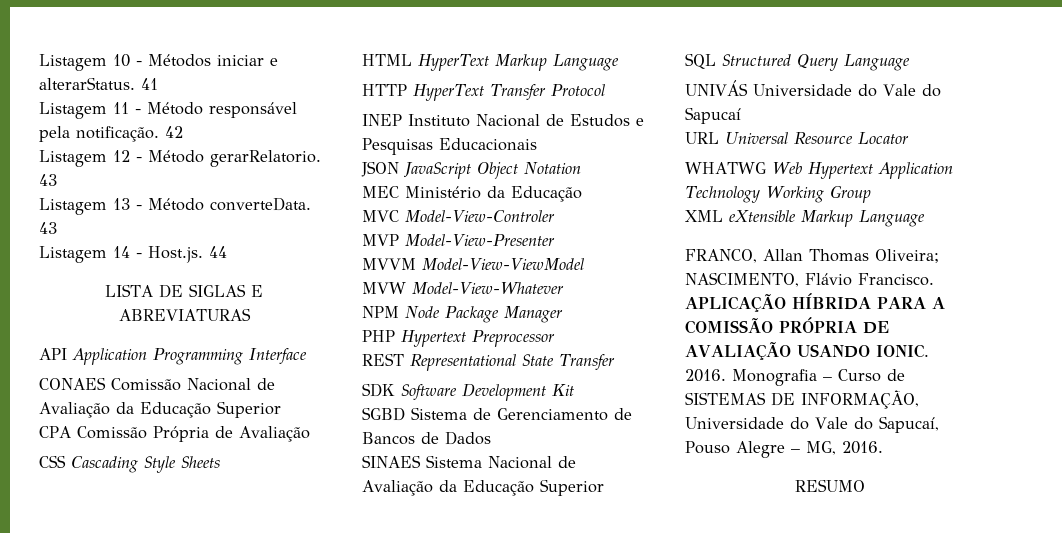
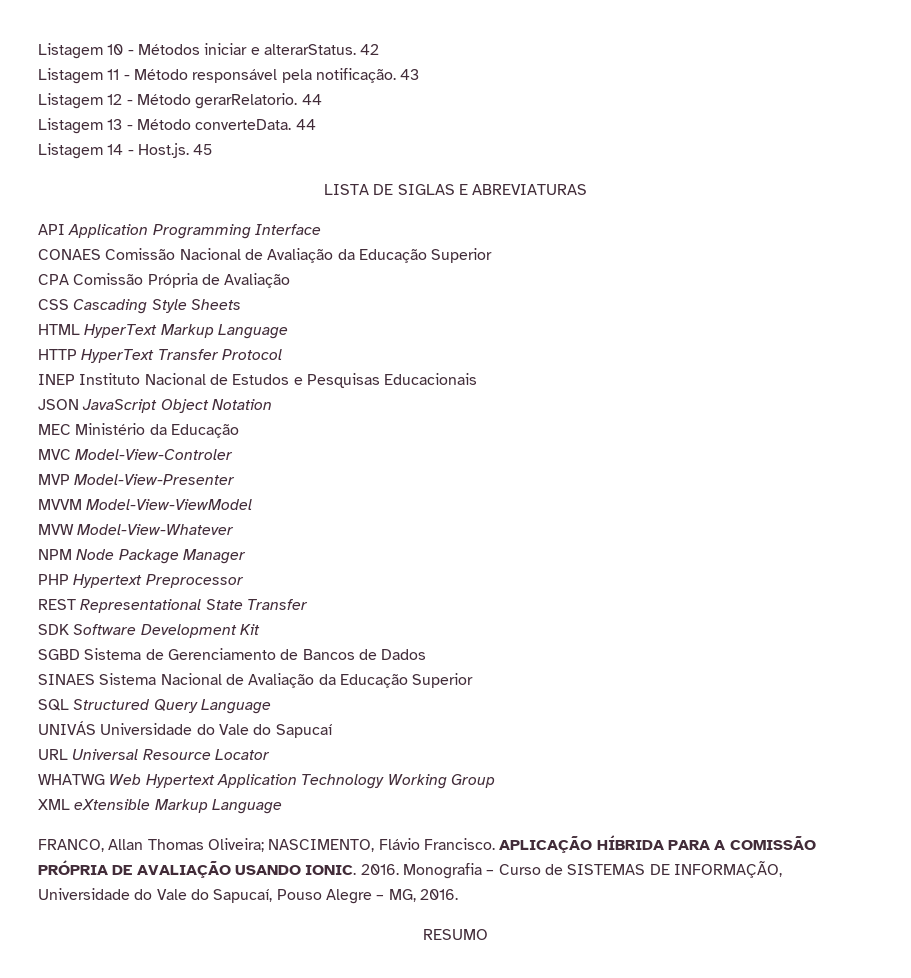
[141,78,158,90] 41 -> [360,44,380,55] 42
[165,126,183,138] 42 -> [400,69,420,80] 43
[39,174,57,186] 43 -> [301,94,322,105] 44
[39,222,57,234] 43 -> [295,119,316,130] 44
[209,246,227,258] 44 -> [193,144,213,155] 45

